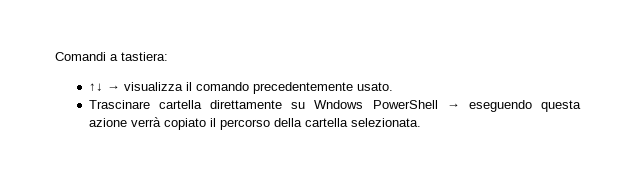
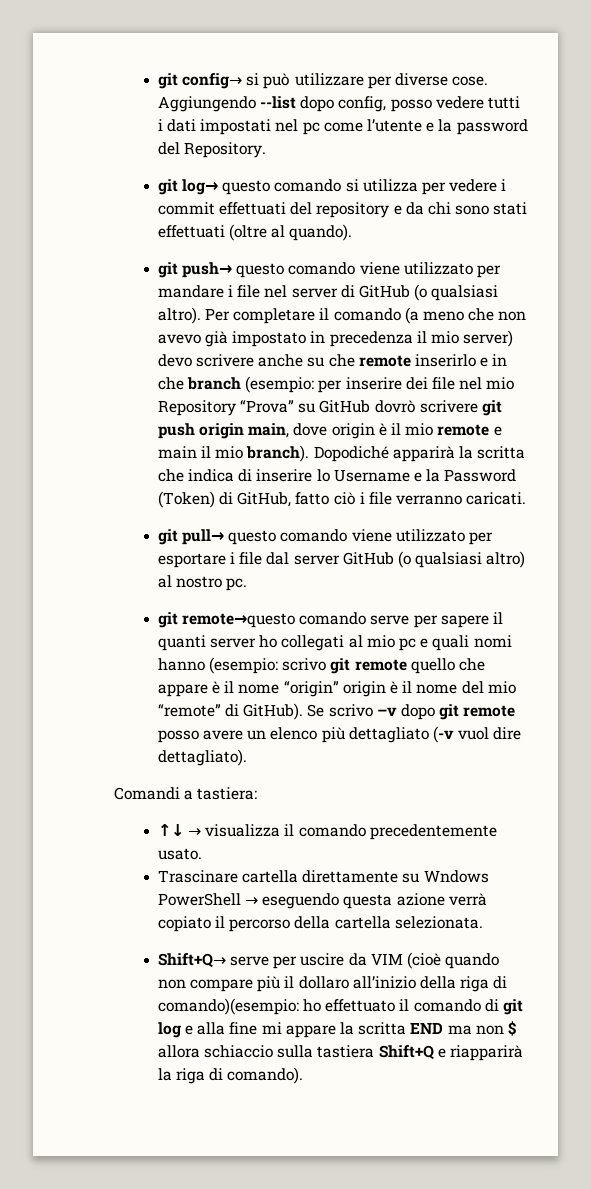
(55, 56) none -> [157,73,489,89] [157,96,520,112] [157,119,528,135] [157,142,267,158] [157,179,507,195] [157,202,528,218] [157,224,353,241] [157,262,501,278] [157,284,499,301] [157,307,527,324] [157,330,514,347] [157,354,508,367] [157,376,515,393] [157,400,502,416] [157,423,502,439] [157,445,526,462] [157,469,517,482] [157,491,527,508] [157,529,493,545] [157,551,526,568] [157,575,248,591] [157,612,503,628] [157,635,512,651] [157,657,485,674] [157,681,516,697] [157,703,516,720] [157,726,522,743] [157,749,247,766] git config→ si può utilizzare per diverse cose. Aggiungendo --list dopo config, posso vedere tutti i dati impostati nel pc come l’utente e la password del Repository. // git log→ questo comando si utilizza per vedere i commit effettuati del repository e da chi sono stati effettuati (oltre al quando). // git push→ questo comando viene utilizzato per mandare i file nel server di GitHub (o qualsiasi altro). Per completare il comando (a meno che non avevo già impostato in precedenza il mio server) devo scrivere anche su che remote inserirlo e in che branch (esempio: per inserire dei file nel mio Repository “Prova” su GitHub dovrò scrivere git push origin main, dove origin è il mio remote e main il mio branch). Dopodiché apparirà la scritta che indica di inserire lo Username e la Password (Token) di GitHub, fatto ciò i file verranno caricati. // git pull→ questo comando viene utilizzato per esportare i file dal server GitHub (o qualsiasi altro) al nostro pc. // git remote→questo comando serve per sapere il quanti server ho collegati al mio pc e quali nomi hanno (esempio: scrivo git remote quello che appare è il nome “origin” origin è il nome del mio “remote” di GitHub). Se scrivo –v dopo git remote posso avere un elenco più dettagliato (-v vuol dire dettagliato). //
(421, 122) none -> [157,952,500,969] [157,976,508,992] [157,998,523,1015] [157,1021,516,1038] [157,1045,523,1061] [157,1067,304,1084] // Shift+Q→ serve per uscire da VIM (cioè quando non compare più il dollaro all’inizio della riga di comando)(esempio: ho effettuato il comando di git log e alla fine mi appare la scritta END ma non $ allora schiaccio sulla tastiera Shift+Q e riapparirà la riga di comando).

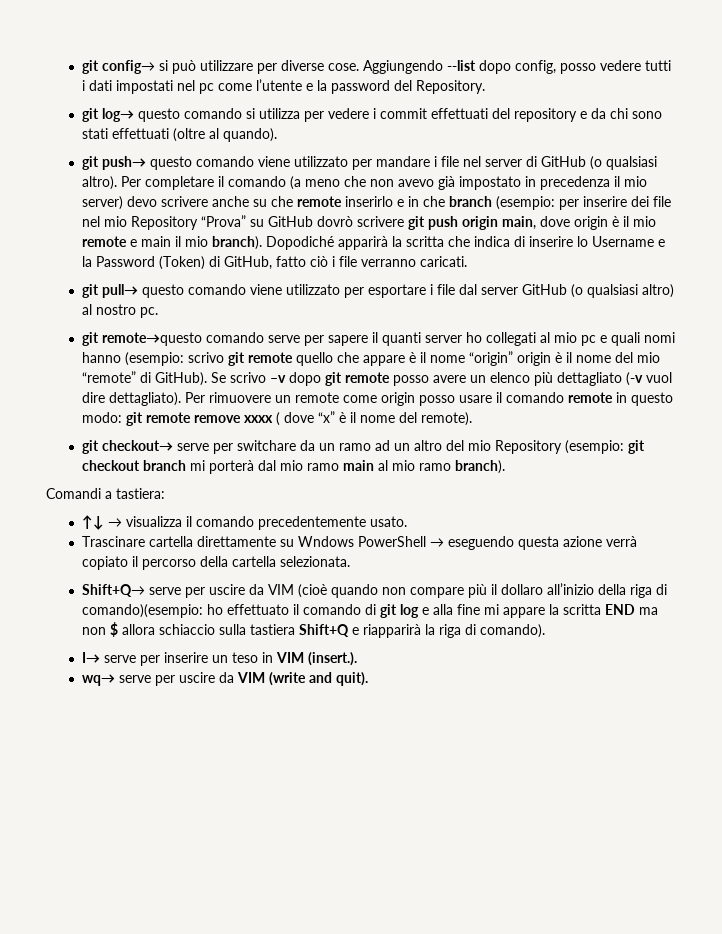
(247, 757) none -> [184,392,673,406] [81,411,472,426] [81,440,645,454] [81,460,505,474] Per rimuovere un remote come origin posso usare il comando remote in questo modo: git remote remove xxxx ( dove “x” è il nome del remote). // git checkout→ serve per switchare da un ramo ad un altro del mio Repository (esempio: git checkout branch mi porterà dal mio ramo main al mio ramo branch).
(304, 1075) none -> [81,652,357,666] [81,672,368,686] // I→ serve per inserire un teso in VIM (insert.). // wq→ serve per uscire da VIM (write and quit).

